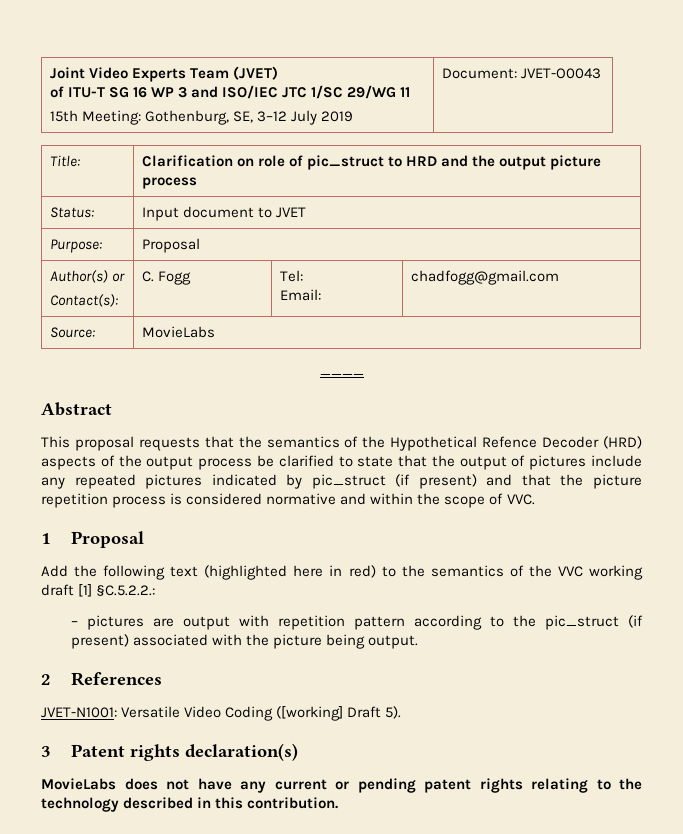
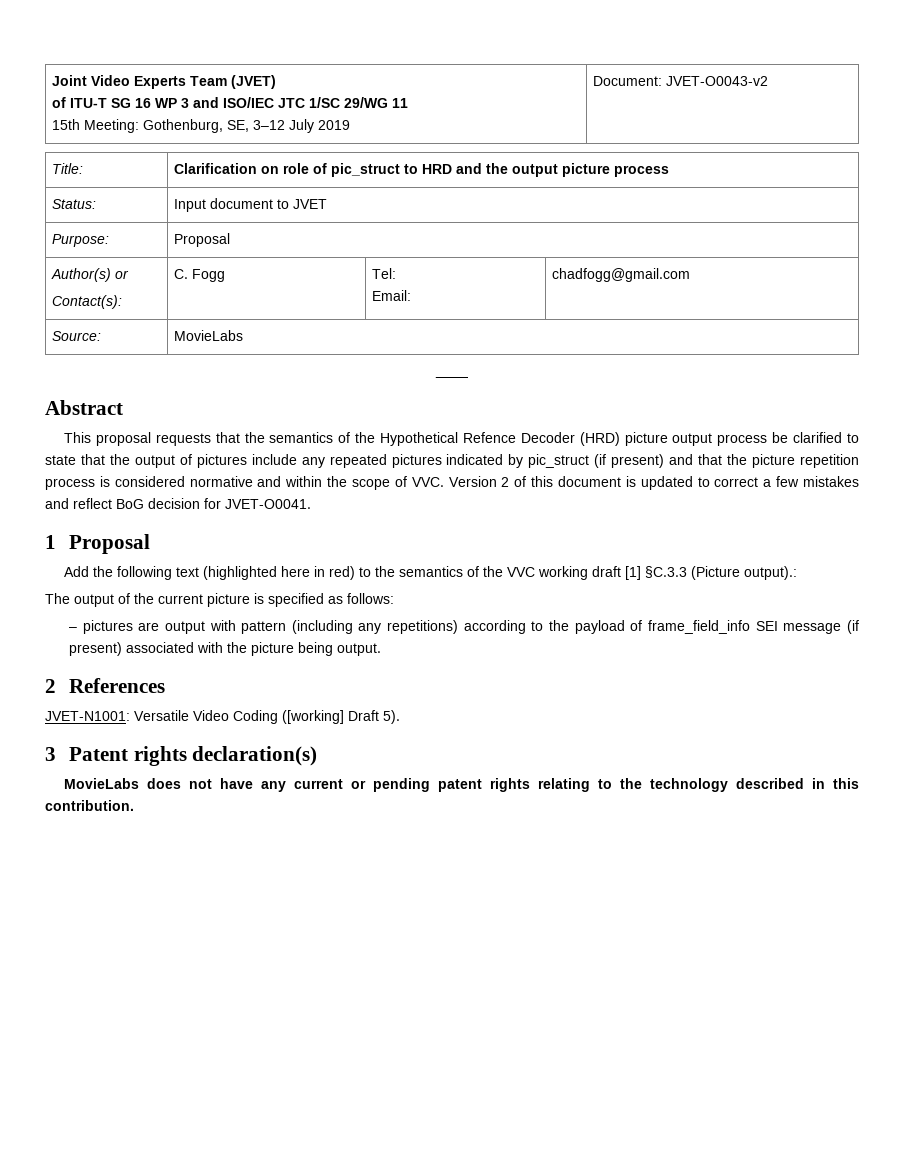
[520,68,601,79] JVET-O0043 -> [666,76,769,86] JVET-O0043-v2
[41,455,142,470] aspects of the -> [624,432,668,446] picture
(535, 499) none -> [448,476,860,490] [45,498,311,509] Version 2 of this document is updated to correct a few mistakes and reflect BoG decision for JVET-O0041.
[96,585,156,596] §C.5.2.2.: -> [645,566,798,580] [45,593,394,607] §C.3.3 (Picture output).: // The output of the current picture is specified as follows:
[277,615,619,630] repetition pattern according to the pic_struct -> [241,620,842,634] pattern (including any repetitions) according to the payload of frame_field_info SEI message

